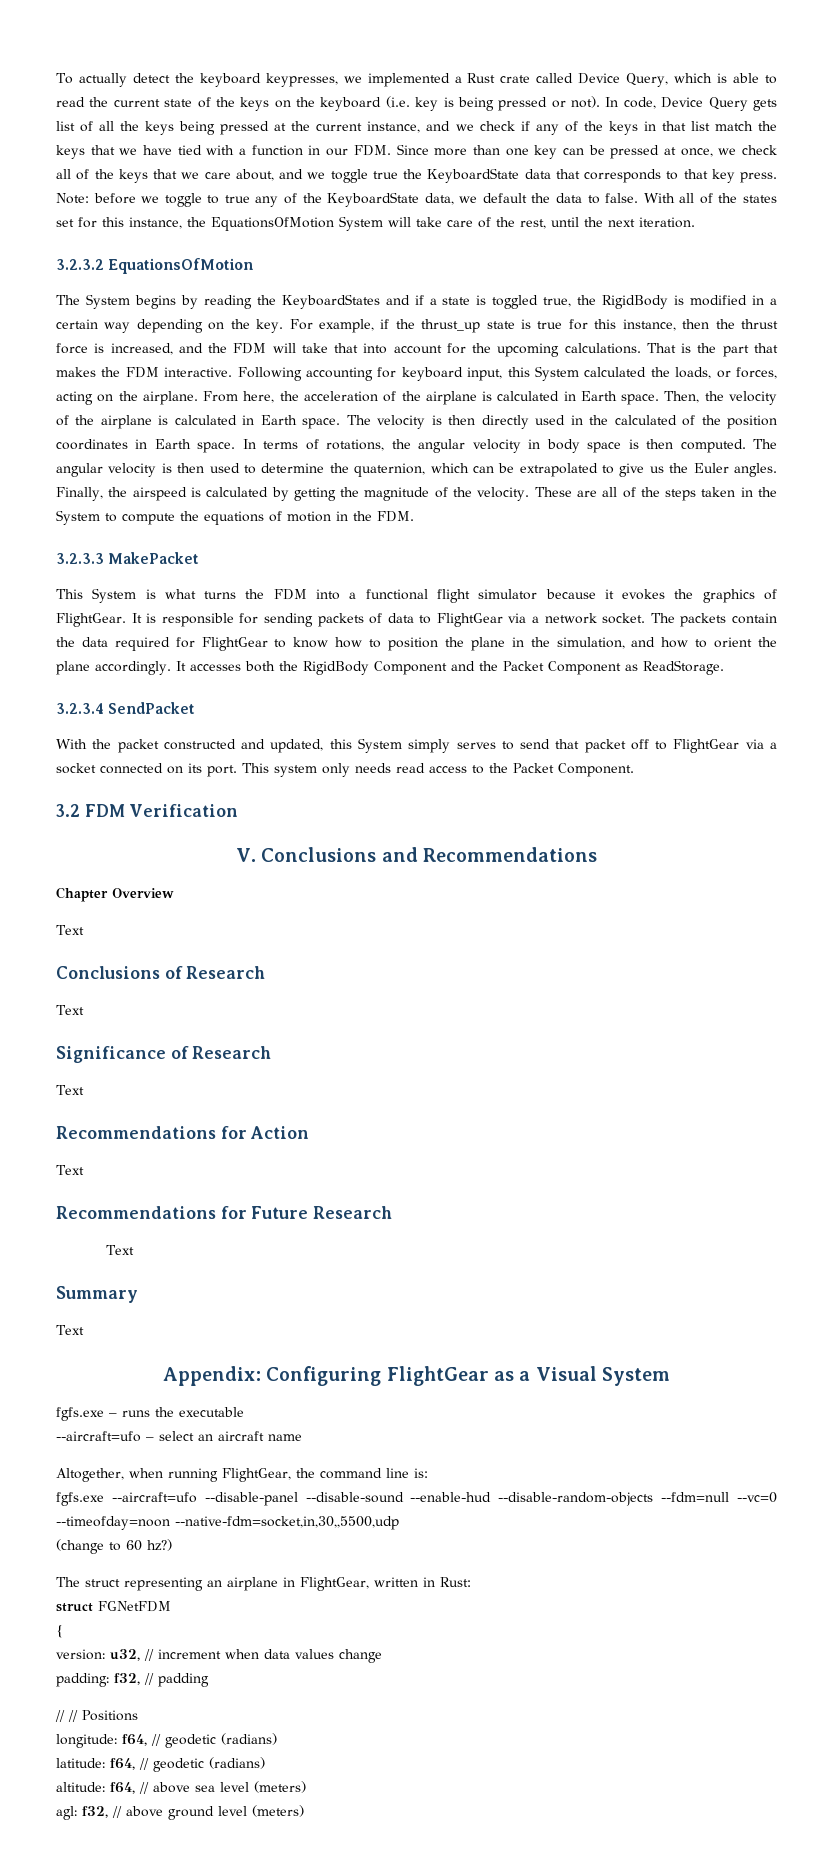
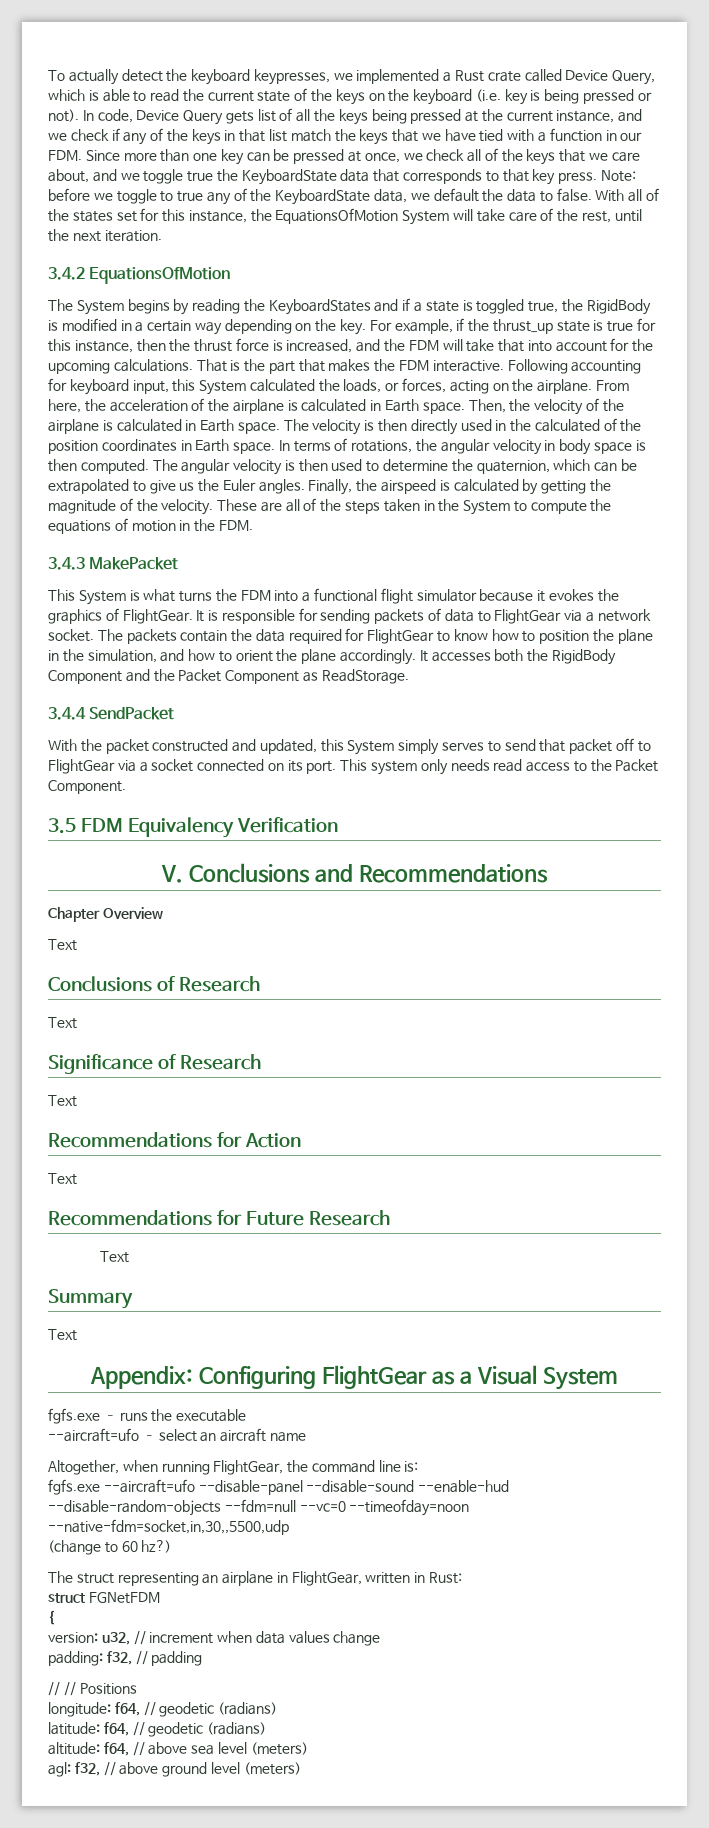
[56,259,104,270] 3.2.3.2 -> [48,267,85,280] 3.4.2
[56,553,104,564] 3.2.3.3 -> [48,557,85,570] 3.4.3
[56,703,104,714] 3.2.3.4 -> [48,707,86,720] 3.4.4
[56,804,125,817] 3.2 FDM -> [48,817,235,838] 3.5 FDM Equivalency

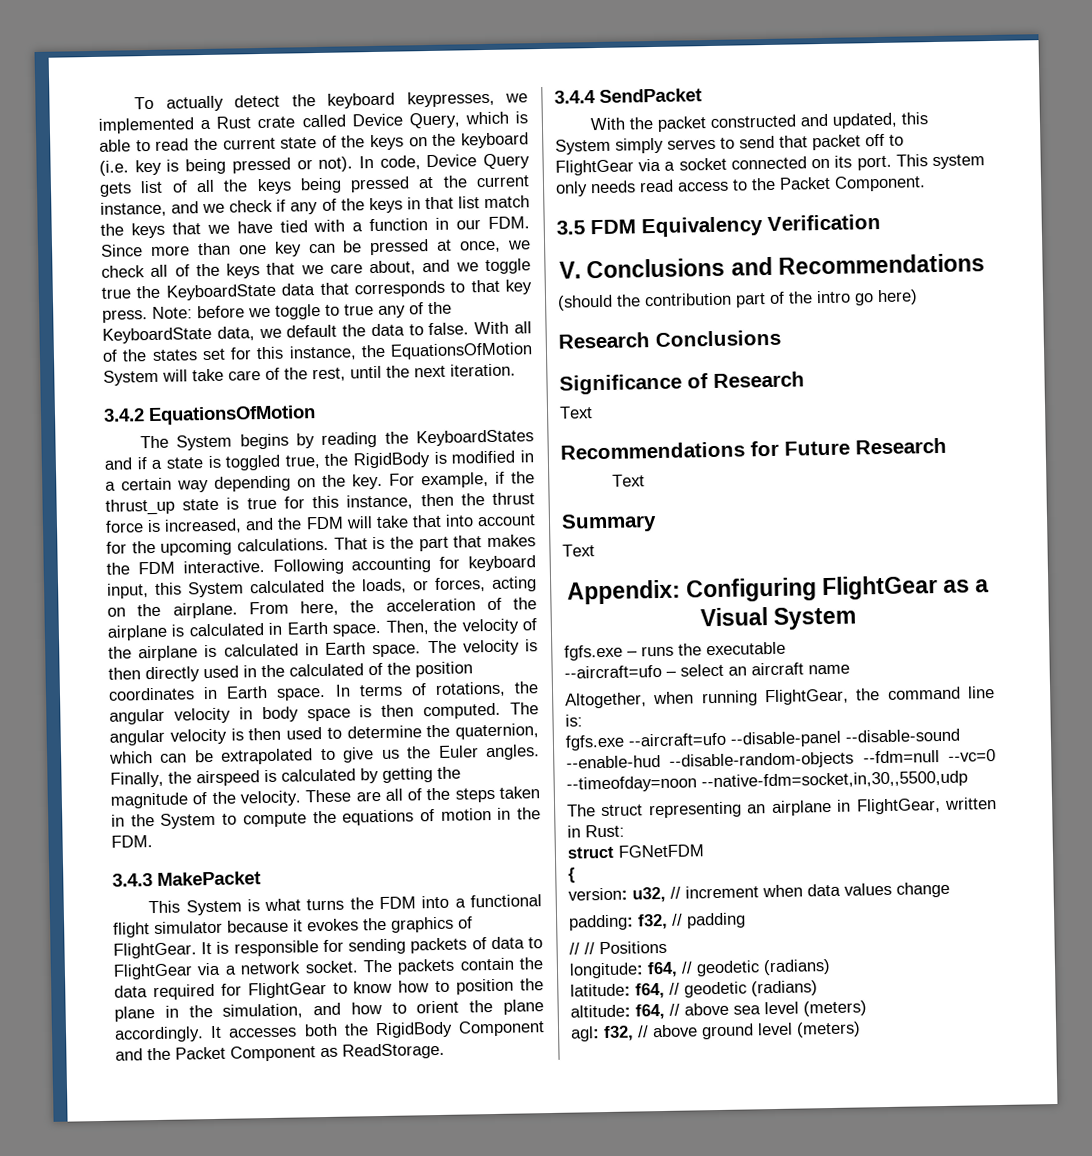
[48,907,163,922] [48,939,77,951] [48,976,261,992] [48,1017,77,1029] Chapter Overview // Text // Conclusions of Research // Text -> [557,289,918,311] [558,329,781,349] (should the contribution part of the intro go here) // Research Conclusions
[48,1132,302,1148] [48,1173,77,1185] // Recommendations for Action // Text -> (593, 412) none
[48,1540,172,1555] // (change to 60 hz?) -> (968, 780) none

